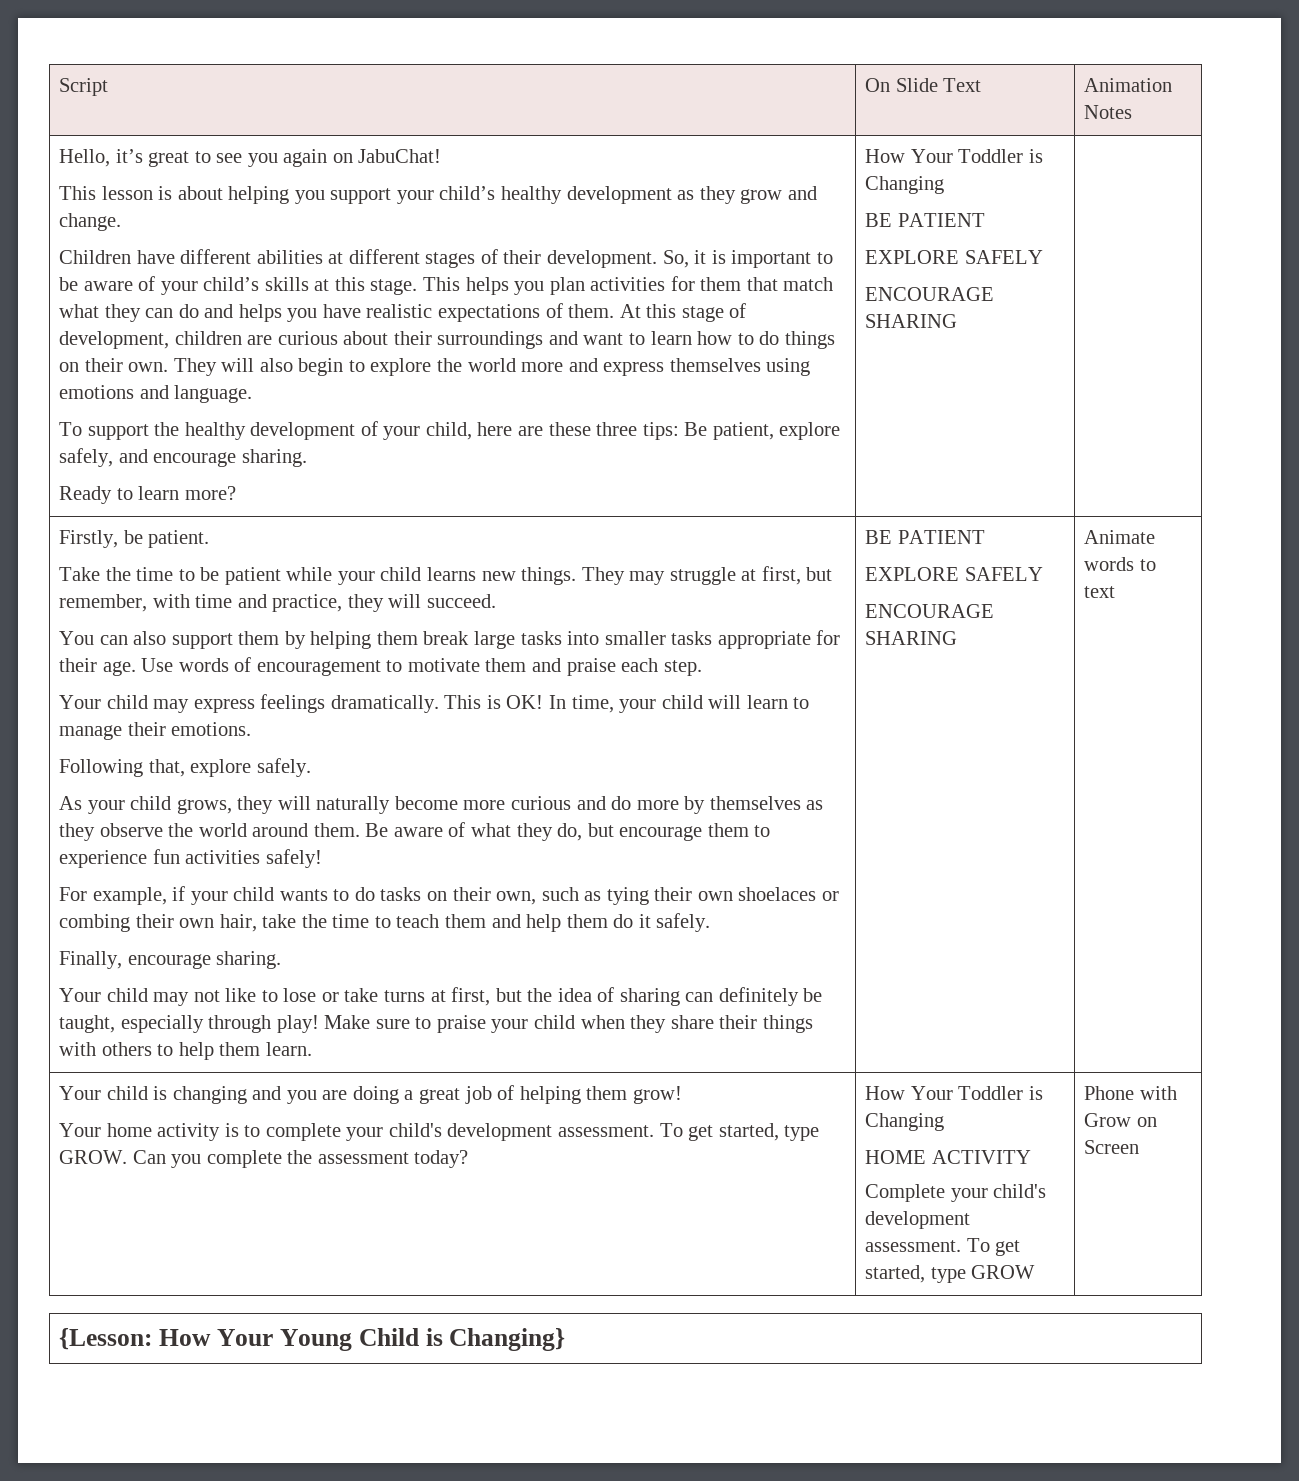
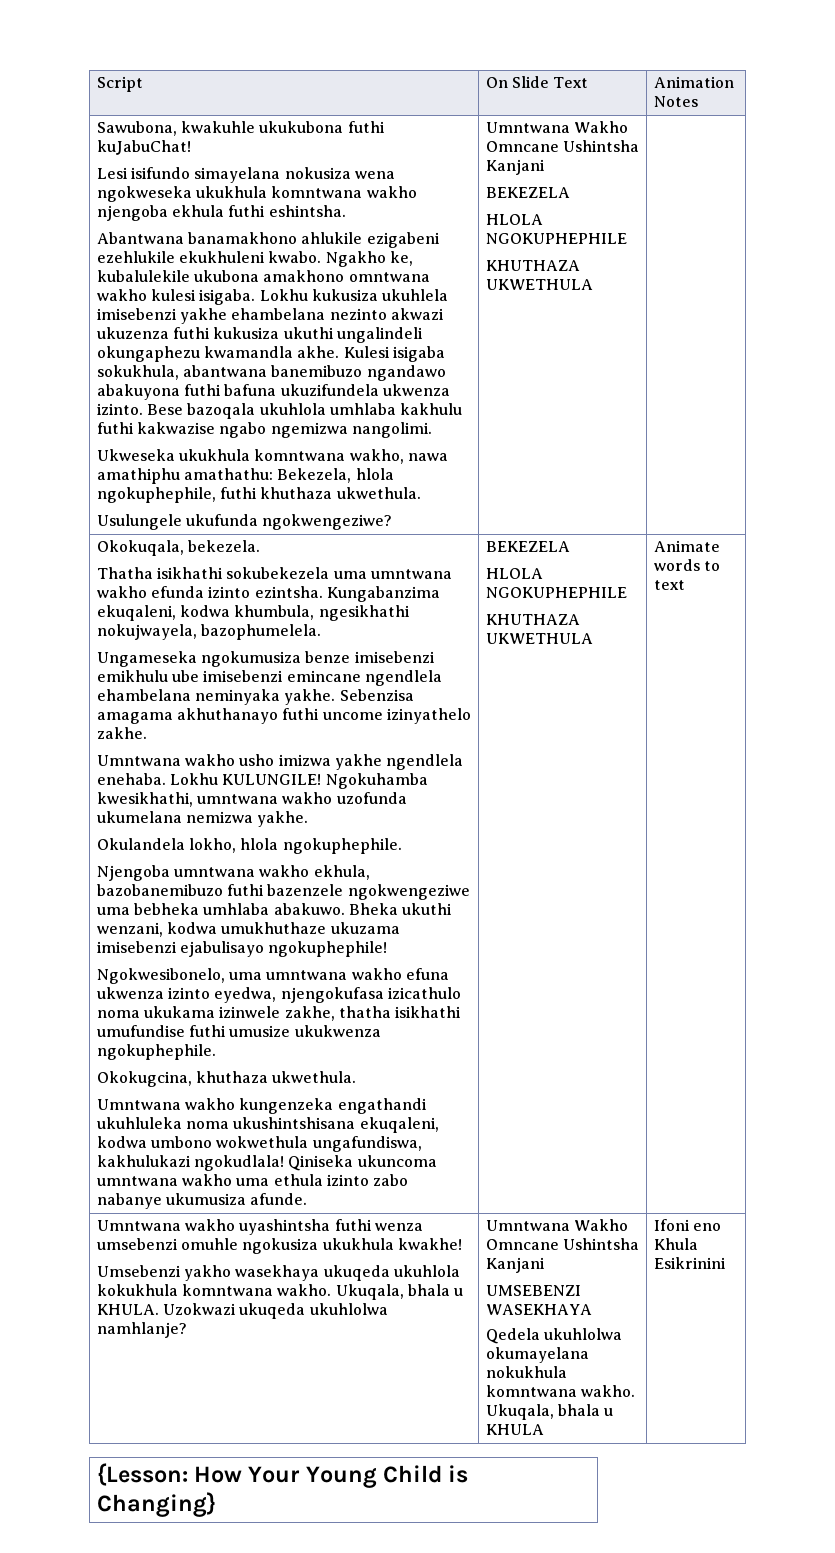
[59,149,442,167] [59,186,817,204] [59,213,122,231] [59,249,833,268] [59,276,834,295] [59,303,747,322] [59,331,835,349] [59,358,811,376] [59,385,253,403] [59,421,841,440] [59,448,307,467] [59,486,236,504] [865,149,1043,163] [865,176,945,194] [865,213,985,227] [865,250,1043,264] [865,287,995,301] [865,314,958,328] [59,530,210,548] [59,566,833,585] [59,594,496,612] [59,630,841,649] [59,657,702,676] [59,694,810,713] [59,722,252,740] [59,758,311,777] [59,796,824,814] [59,822,771,841] [59,849,322,868] [59,886,839,905] [59,913,711,932] [59,951,282,969] [59,987,823,1006] [59,1015,813,1033] [59,1042,312,1060] [865,530,985,544] [865,567,1043,581] [865,604,995,618] [865,631,958,645] [1084,530,1156,544] [1084,557,1156,571] [1084,586,1116,598] [59,1085,682,1104] [59,1123,820,1141] [59,1150,469,1168] [865,1086,1043,1100] [865,1113,945,1131] [865,1150,1031,1164] [865,1184,1047,1202] [865,1211,971,1229] [865,1238,1021,1256] [865,1265,1036,1283] [1084,1086,1177,1100] [1084,1113,1157,1127] [1084,1140,1140,1154] Hello, it’s great to see you again on JabuChat! // This lesson is about helping you support your child’s healthy development as they grow and change. // Children have different abilities at different stages of their development. So, it is important to be aware of your child’s skills at this stage. This helps you plan activities for them that match what they can do and helps you have realistic expectations of them. At this stage of development, children are curious about their surroundings and want to learn how to do things on their own. They will also begin to explore the world more and express themselves using emotions and language. // To support the healthy development of your child, here are these three tips: Be patient, explore safely, and encourage sharing. // Ready to learn more? | How Your Toddler is Changing // BE PATIENT // EXPLORE SAFELY // ENCOURAGE SHARING | // Firstly, be patient. // Take the time to be patient while your child learns new things. They may struggle at first, but remember, with time and practice, they will succeed. // You can also support them by helping them break large tasks into smaller tasks appropriate for their age. Use words of encouragement to motivate them and praise each step. // Your child may express feelings dramatically. This is OK! In time, your child will learn to manage their emotions. // Following that, explore safely. // As your child grows, they will naturally become more curious and do more by themselves as they observe the world around them. Be aware of what they do, but encourage them to experience fun activities safely! // For example, if your child wants to do tasks on their own, such as tying their own shoelaces or combing their own hair, take the time to teach them and help them do it safely. // Finally, encourage sharing. // Your child may not like to lose or take turns at first, but the idea of sharing can definitely be taught, especially through play! Make sure to praise your child when they share their things with others to help them learn. | BE PATIENT // EXPLORE SAFELY // ENCOURAGE SHARING | Animate words to text // Your child is changing and you are doing a great job of helping them grow! // Your home activity is to complete your child's development assessment. To get started, type GROW. Can you complete the assessment today? | How Your Toddler is Changing // HOME ACTIVITY // Complete your child's development assessment. To get started, type GROW | Phone with Grow on Screen -> [96,121,385,136] [96,140,191,155] [96,167,395,183] [96,186,417,202] [96,205,346,221] [96,232,440,248] [96,251,413,267] [96,270,430,282] [96,289,449,305] [96,308,444,324] [96,327,423,343] [96,346,445,362] [96,365,446,381] [96,384,450,400] [96,403,463,419] [96,422,432,438] [96,449,448,464] [96,468,394,484] [96,487,421,503] [96,514,393,530] [485,121,628,133] [485,140,639,152] [485,159,545,175] [485,187,570,198] [485,214,543,225] [485,233,627,244] [485,260,580,271] [485,279,593,290] [96,540,260,556] [96,567,452,579] [96,586,440,602] [96,605,410,621] [96,624,321,640] [96,651,435,667] [96,670,442,686] [96,689,414,705] [96,708,471,724] [96,727,147,739] [96,754,464,770] [96,773,428,789] [96,792,407,807] [96,811,309,827] [96,838,402,854] [96,865,370,881] [96,884,470,900] [96,903,453,915] [96,922,400,937] [96,941,388,957] [96,968,449,984] [96,987,461,1003] [96,1006,462,1021] [96,1025,381,1037] [96,1044,216,1060] [96,1071,357,1087] [96,1098,427,1114] [96,1117,439,1133] [96,1136,422,1152] [96,1155,437,1171] [96,1174,409,1186] [96,1193,308,1209] [485,541,570,552] [485,568,543,579] [485,587,627,598] [485,614,580,625] [485,633,593,644] [653,540,720,552] [653,559,720,571] [653,580,685,590] [96,1219,423,1235] [96,1238,462,1254] [96,1265,460,1281] [96,1284,464,1300] [96,1303,388,1319] [96,1322,187,1338] [485,1219,628,1231] [485,1238,639,1250] [485,1257,545,1273] [485,1285,581,1296] [485,1304,592,1315] [485,1328,622,1344] [485,1347,589,1363] [485,1366,567,1378] [485,1385,635,1397] [485,1404,614,1420] [485,1424,544,1435] [653,1219,721,1231] [653,1238,698,1250] [653,1257,726,1269] Sawubona, kwakuhle ukukubona futhi kuJabuChat! // Lesi isifundo simayelana nokusiza wena ngokweseka ukukhula komntwana wakho njengoba ekhula futhi eshintsha. // Abantwana banamakhono ahlukile ezigabeni ezehlukile ekukhuleni kwabo. Ngakho ke, kubalulekile ukubona amakhono omntwana wakho kulesi isigaba. Lokhu kukusiza ukuhlela imisebenzi yakhe ehambelana nezinto akwazi ukuzenza futhi kukusiza ukuthi ungalindeli okungaphezu kwamandla akhe. Kulesi isigaba sokukhula, abantwana banemibuzo ngandawo abakuyona futhi bafuna ukuzifundela ukwenza izinto. Bese bazoqala ukuhlola umhlaba kakhulu futhi kakwazise ngabo ngemizwa nangolimi. // Ukweseka ukukhula komntwana wakho, nawa amathiphu amathathu: Bekezela, hlola ngokuphephile, futhi khuthaza ukwethula. // Usulungele ukufunda ngokwengeziwe? | Umntwana Wakho Omncane Ushintsha Kanjani // BEKEZELA // HLOLA NGOKUPHEPHILE // KHUTHAZA UKWETHULA | // Okokuqala, bekezela. // Thatha isikhathi sokubekezela uma umntwana wakho efunda izinto ezintsha. Kungabanzima ekuqaleni, kodwa khumbula, ngesikhathi nokujwayela, bazophumelela. // Ungameseka ngokumusiza benze imisebenzi emikhulu ube imisebenzi emincane ngendlela ehambelana neminyaka yakhe. Sebenzisa amagama akhuthanayo futhi uncome izinyathelo zakhe. // Umntwana wakho usho imizwa yakhe ngendlela enehaba. Lokhu KULUNGILE! Ngokuhamba kwesikhathi, umntwana wakho uzofunda ukumelana nemizwa yakhe. // Okulandela lokho, hlola ngokuphephile. // Njengoba umntwana wakho ekhula, bazobanemibuzo futhi bazenzele ngokwengeziwe uma bebheka umhlaba abakuwo. Bheka ukuthi wenzani, kodwa umukhuthaze ukuzama imisebenzi ejabulisayo ngokuphephile! // Ngokwesibonelo, uma umntwana wakho efuna ukwenza izinto eyedwa, njengokufasa izicathulo noma ukukama izinwele zakhe, thatha isikhathi umufundise futhi umusize ukukwenza ngokuphephile. // Okokugcina, khuthaza ukwethula. // Umntwana wakho kungenzeka engathandi ukuhluleka noma ukushintshisana ekuqaleni, kodwa umbono wokwethula ungafundiswa, kakhulukazi ngokudlala! Qiniseka ukuncoma umntwana wakho uma ethula izinto zabo nabanye ukumusiza afunde. | BEKEZELA // HLOLA NGOKUPHEPHILE // KHUTHAZA UKWETHULA | Animate words to text // Umntwana wakho uyashintsha futhi wenza umsebenzi omuhle ngokusiza ukukhula kwakhe! // Umsebenzi yakho wasekhaya ukuqeda ukuhlola kokukhula komntwana wakho. Ukuqala, bhala u KHULA. Uzokwazi ukuqeda ukuhlolwa namhlanje? | Umntwana Wakho Omncane Ushintsha Kanjani // UMSEBENZI WASEKHAYA // Qedela ukuhlolwa okumayelana nokukhula komntwana wakho. Ukuqala, bhala u KHULA | Ifoni eno Khula Esikrinini

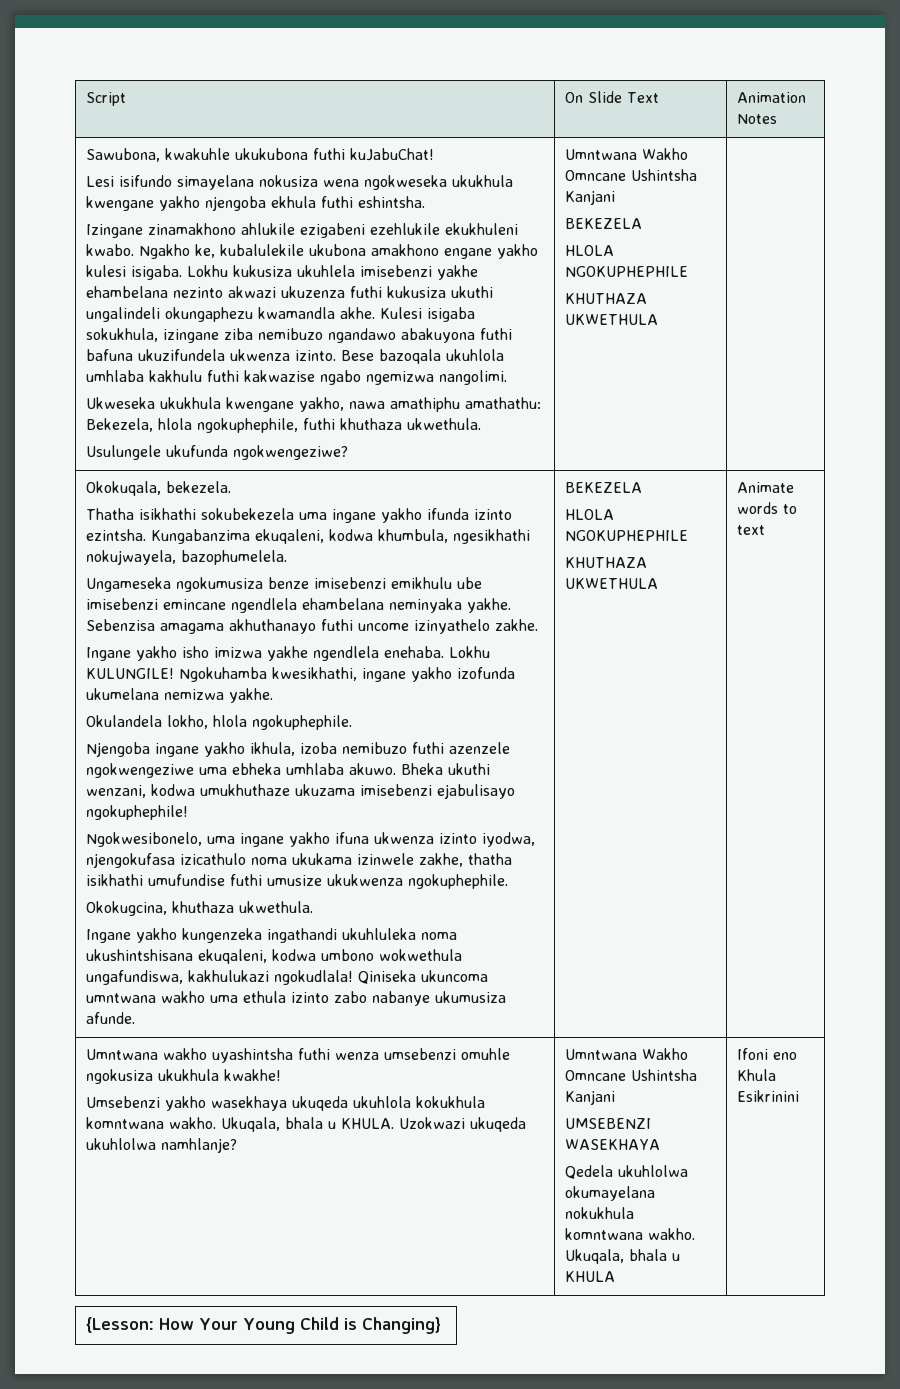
[271,186,417,198] komntwana wakho -> [85,196,200,211] kwengane yakho
[96,232,297,244] Abantwana banamakhono -> [85,223,236,238] Izingane zinamakhono
[348,272,430,282] [96,289,147,301] omntwana wakho -> [443,244,538,259] engane yakho
[182,365,363,377] abantwana banemibuzo -> [162,328,323,343] izingane ziba nemibuzo
[254,449,404,464] komntwana wakho, -> [225,397,344,412] kwengane yakho,
[370,569,452,579] [96,586,204,598] umntwana wakho efunda -> [331,508,469,523] ingane yakho ifunda
[96,754,275,766] Umntwana wakho usho -> [85,646,209,661] Ingane yakho isho
[196,792,407,804] umntwana wakho uzofunda -> [361,667,515,682] ingane yakho izofunda
[173,865,370,880] [96,884,470,900] [96,903,345,915] umntwana wakho ekhula, bazobanemibuzo futhi bazenzele ngokwengeziwe uma bebheka umhlaba abakuwo. -> [154,742,510,757] [85,763,396,778] ingane yakho ikhula, izoba nemibuzo futhi azenzele ngokwengeziwe uma ebheka umhlaba akuwo.
[266,968,449,980] umntwana wakho efuna -> [239,832,369,847] ingane yakho ifuna
[214,987,277,1003] eyedwa, -> [481,832,535,847] iyodwa,
[96,1098,427,1114] Umntwana wakho kungenzeka engathandi -> [85,928,337,943] Ingane yakho kungenzeka ingathandi

